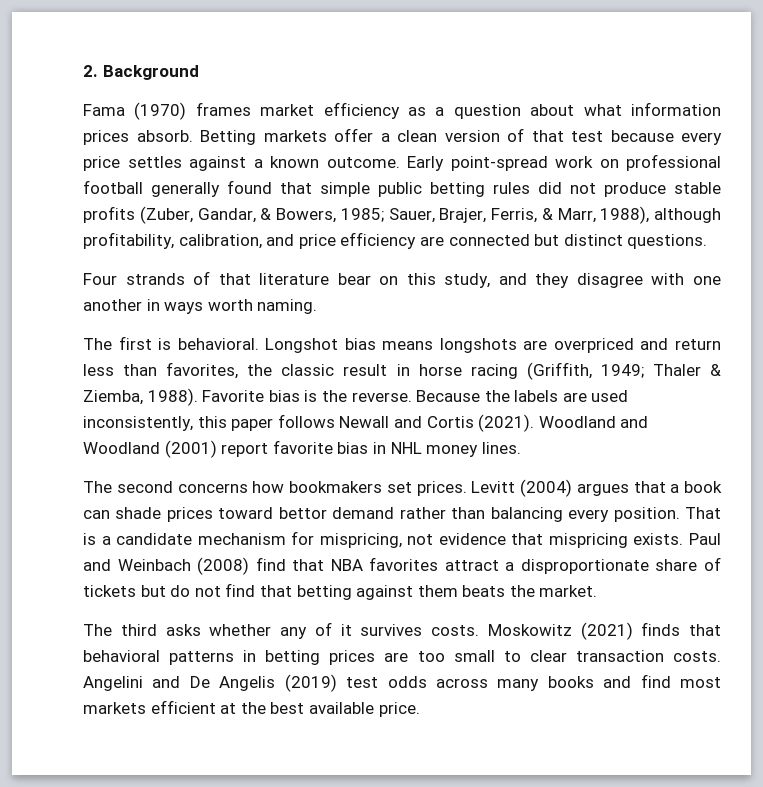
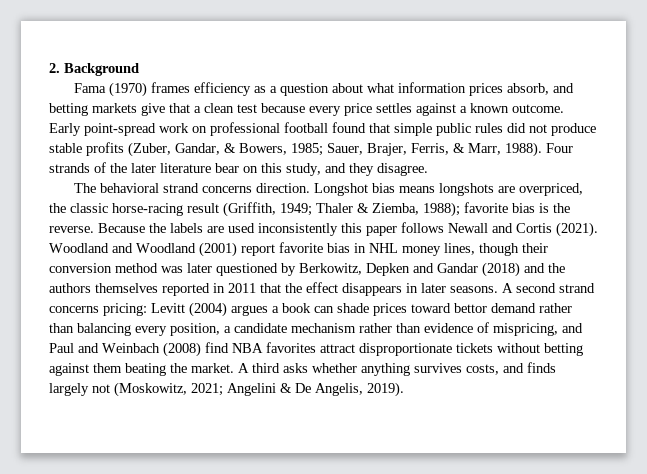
[260,104,315,116] market -> (190, 87) none
[136,128,564,145] absorb. Betting markets offer a clean version of that -> [506,83,574,95] [49,103,234,116] absorb, and betting markets give that a clean
[151,182,220,197] generally -> (328, 127) none
[430,182,485,197] betting -> (471, 129) none
[600,206,721,224] [83,232,708,249] 1988), although profitability, calibration, and price efficiency are connected but distinct questions. // -> [505,142,542,157] 1988).
[218,273,251,285] that -> [110,163,156,173] the later
[576,273,721,288] [83,299,318,314] [83,336,259,350] disagree with one another in ways worth naming. // The first is behavioral. -> [377,163,428,176] [73,183,310,193] disagree. // The behavioral strand concerns direction.
[553,338,721,353] [83,362,518,379] overpriced and return less than favorites, the classic result in horse racing -> [518,183,583,196] [49,203,219,216] overpriced, the classic horse-racing result
[147,388,265,406] 1988). Favorite -> [423,202,508,217] 1988); favorite
[83,416,193,431] inconsistently, -> [258,223,338,236] inconsistently
[481,442,521,454] [83,481,467,496] lines. // The second concerns how bookmakers set prices. -> [444,243,548,256] [49,262,565,277] [49,282,595,296] [49,303,147,316] lines, though their conversion method was later questioned by Berkowitz, Depken and Gandar (2018) and the authors themselves reported in 2011 that the effect disappears in later seasons. A second strand concerns pricing:
[633,481,666,493] that -> (268, 310) none
[613,507,721,522] [83,531,684,548] position. That is a candidate mechanism for mispricing, not evidence that mispricing exists. -> [170,322,583,336] position, a candidate mechanism rather than evidence of mispricing, and
[292,559,325,571] that -> (229, 347) none
[505,557,721,574] [83,583,292,597] a disproportionate share of tickets but do not find that -> [359,343,540,356] disproportionate tickets without
[462,585,506,597] beats -> [125,363,166,376] beating
[83,624,112,636] // The -> [238,363,249,373] A
[280,622,721,640] [83,650,721,665] [83,674,721,692] [83,700,420,717] any of it survives costs. Moskowitz (2021) finds that behavioral patterns in betting prices are too small to clear transaction costs. Angelini and De Angelis (2019) test odds across many books and find most markets efficient at the best available price. -> [361,362,556,376] [49,382,404,397] anything survives costs, and finds largely not (Moskowitz, 2021; Angelini & De Angelis, 2019).

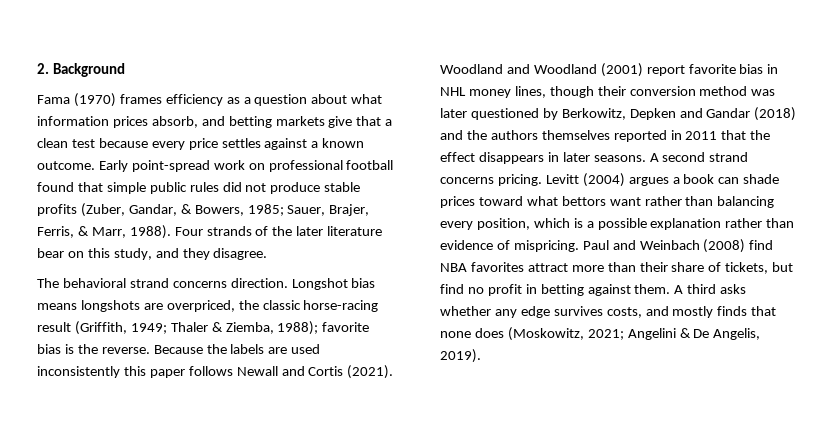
[103,303,147,316] pricing: -> [497,174,542,186] pricing.
[454,303,536,313] bettor demand -> [526,196,641,206] what bettors want
[224,323,356,333] a candidate mechanism -> [533,218,722,230] which is a possible explanation
[493,323,583,336] mispricing, and -> [513,240,579,252] mispricing.
[359,343,583,356] [49,363,234,376] disproportionate tickets without betting against them beating the market. -> [571,262,794,274] [440,284,671,296] more than their share of tickets, but find no profit in betting against them.
[361,363,410,376] anything -> [494,306,550,318] any edge
[527,362,556,373] [49,383,110,396] finds largely not -> [672,306,777,318] [440,328,504,338] mostly finds that none does

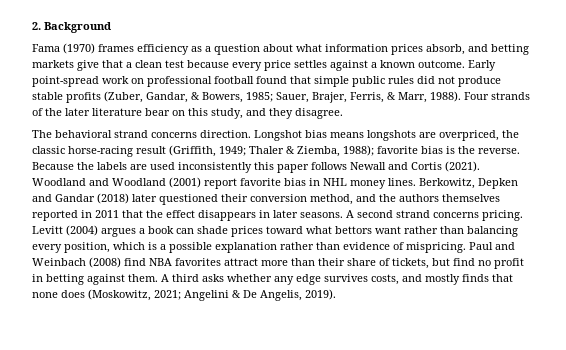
[514,86,776,98] [440,108,558,120] lines, though their conversion method was later questioned by -> [388,178,416,186] lines.
(797, 114) none -> [132,194,353,205] later questioned their conversion method,

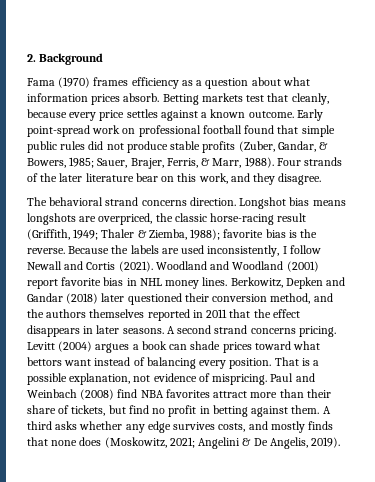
[426,44,529,55] [32,60,184,71] absorb, and betting markets give that a clean test -> [123,93,329,105] absorb. Betting markets test that cleanly,
[211,108,243,119] study, -> [198,173,228,184] work,
[178,162,347,173] inconsistently this paper follows -> [207,245,321,257] inconsistently, I follow
[404,226,518,237] [32,242,340,253] rather than balancing every position, which is a possible explanation rather than -> [94,357,320,369] [27,373,151,385] instead of balancing every position. That is a possible explanation, not

